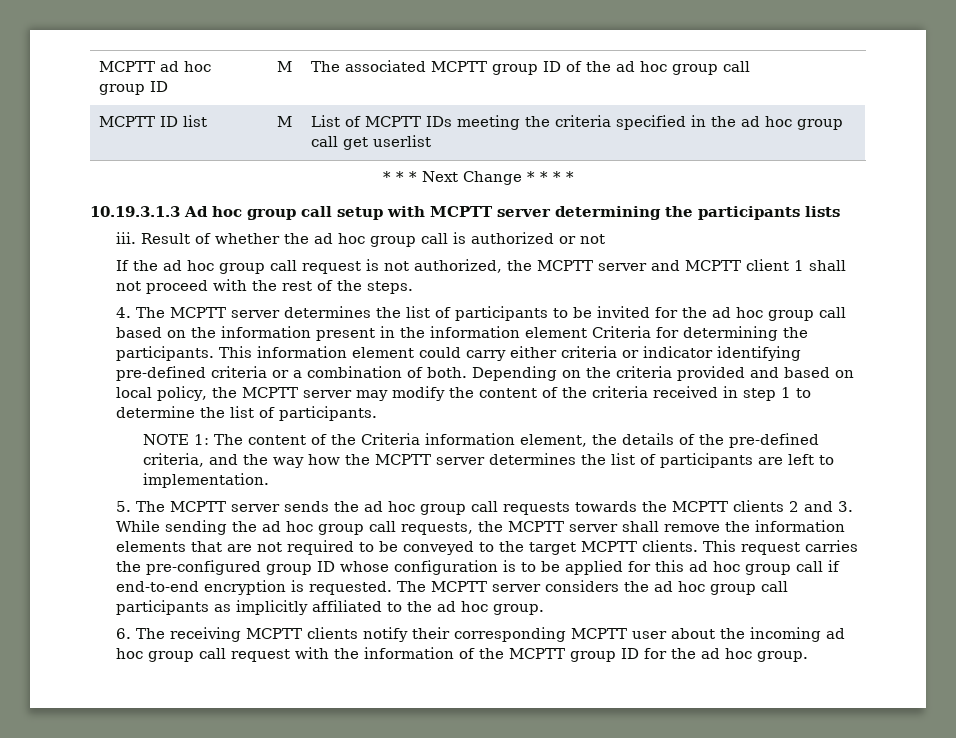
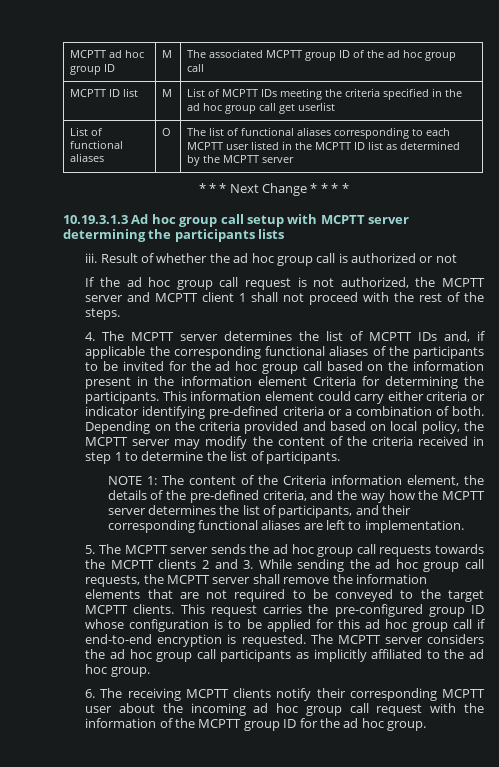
(431, 141) none -> [70,127,104,136] [70,140,124,149] [70,153,105,162] [162,128,172,136] [187,127,451,139] [187,141,461,150] [187,155,295,166] // List of functional aliases | O | The list of functional aliases corresponding to each MCPTT user listed in the MCPTT ID list as determined by the MCPTT server
(452, 312) none -> [369,331,486,342] [85,346,409,359] MCPTT IDs and, if applicable the corresponding functional aliases of the
[659,453,753,468] participants -> [278,505,412,518] [107,520,301,533] participants, and their corresponding functional aliases

